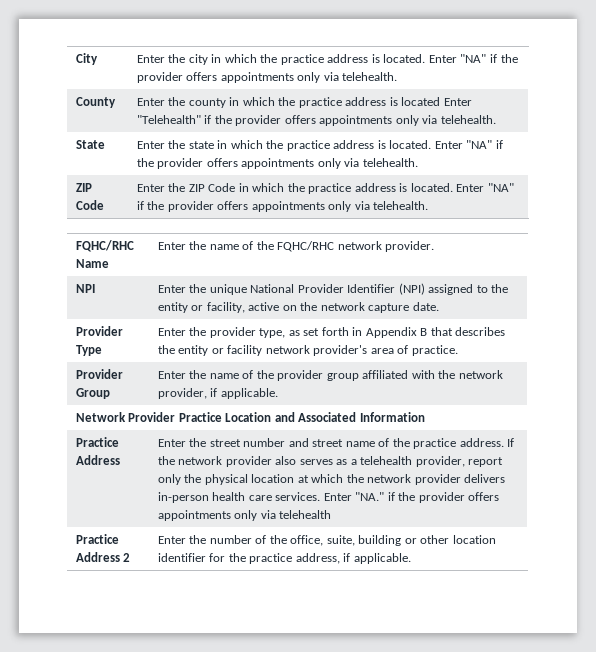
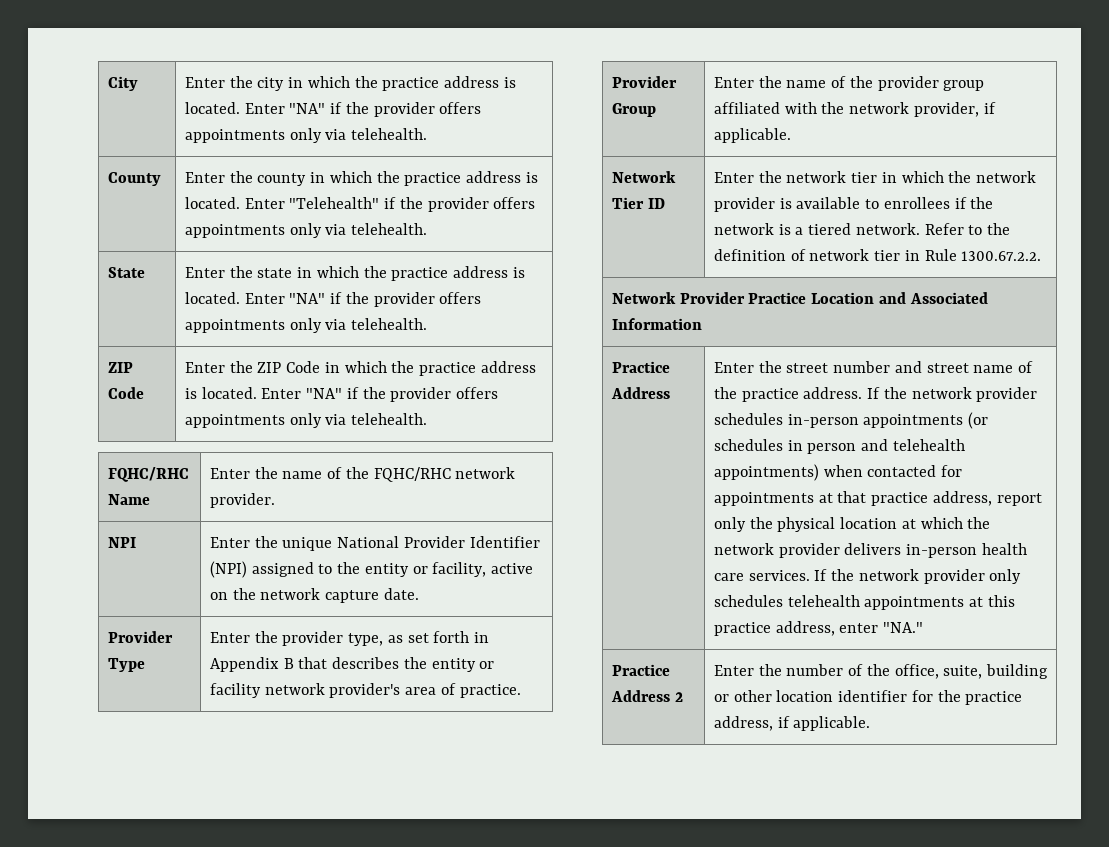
[401,97,441,106] located -> [184,197,240,209] located.
(278, 393) none -> [611,171,676,183] [611,197,665,209] [713,171,1037,183] [713,197,994,212] [713,223,1011,235] [713,249,1042,261] // Network Tier ID | Enter the network tier in which the network provider is available to enrollees if the network is a tiered network. Refer to the definition of network tier in Rule 1300.67.2.2.
[275,456,465,467] also serves as a telehealth provider, -> [713,412,989,429] [713,439,965,454] [713,464,963,481] [713,491,992,506] schedules in-person appointments (or schedules in person and telehealth appointments) when contacted for appointments at that practice address,
[323,492,500,503] [157,510,332,521] Enter "NA." if the provider offers appointments only via telehealth -> [814,569,1022,584] [713,595,1015,610] [713,621,924,636] If the network provider only schedules telehealth appointments at this practice address, enter "NA."

